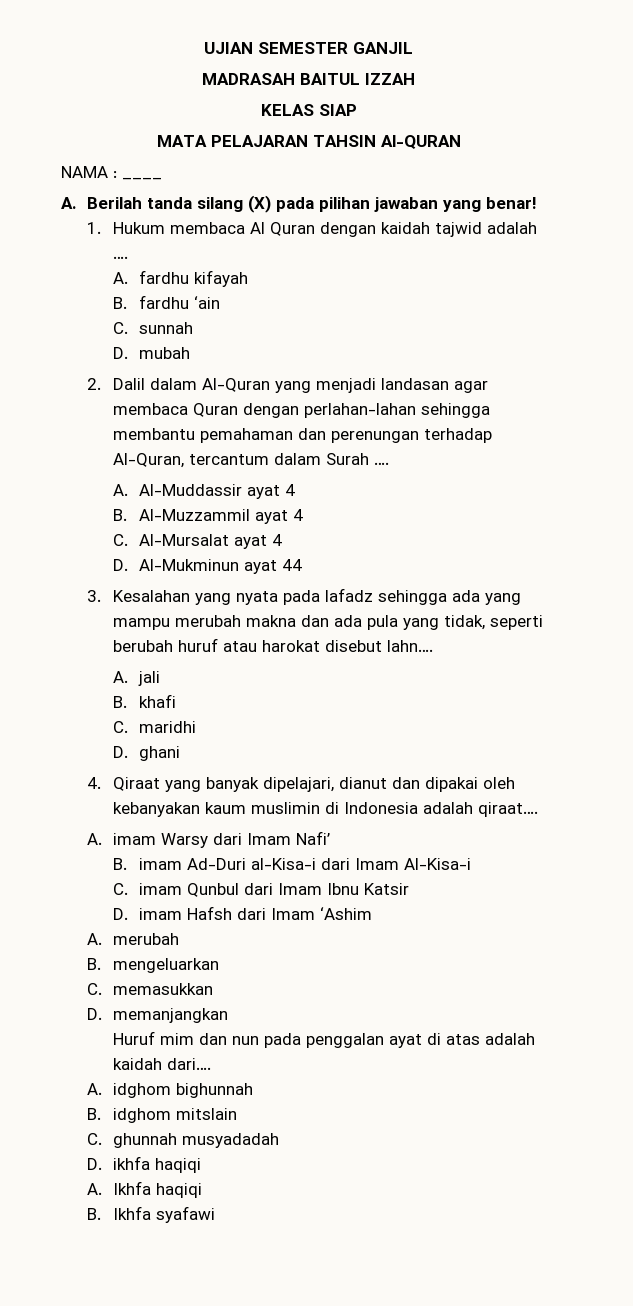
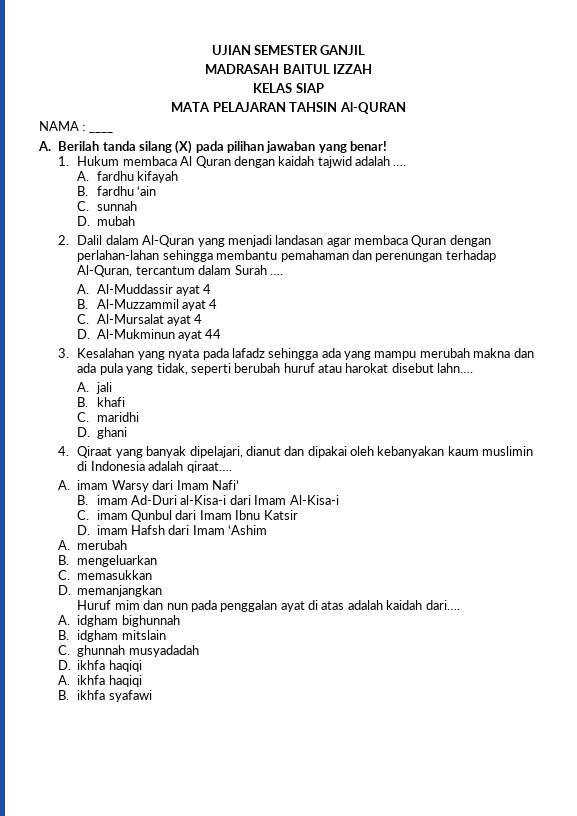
[112,1083,171,1098] idghom -> [77,615,119,627] idgham
[112,1108,171,1123] idghom -> [77,630,119,642] idgham
[112,1181,151,1195] Ikhfa -> [77,675,106,685] ikhfa
[112,1206,151,1220] Ikhfa -> [77,690,106,700] ikhfa

